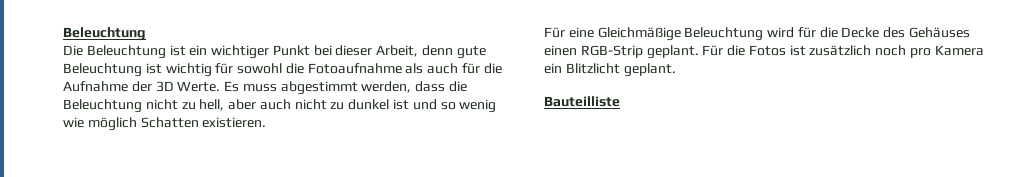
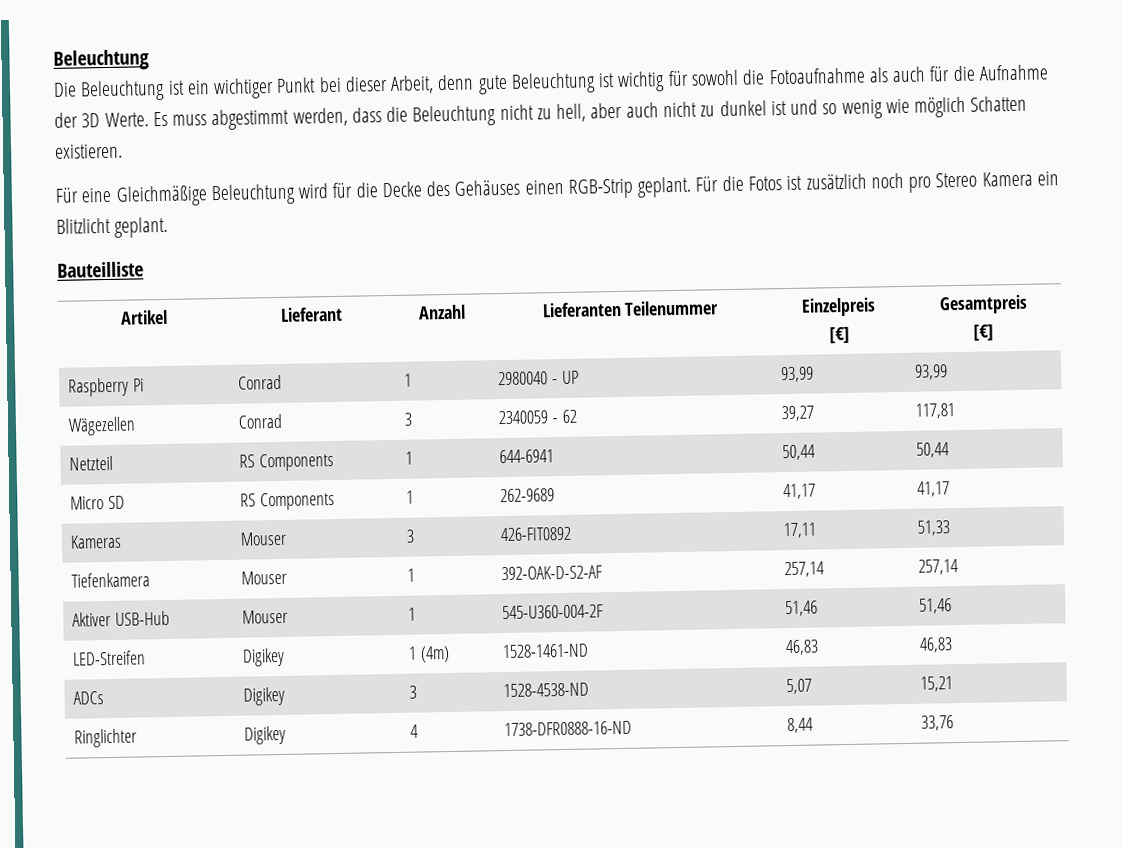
(932, 53) none -> [935,172,978,188] Stereo
(620, 101) none -> [119,309,168,325] [280,306,343,322] [417,304,466,320] [541,300,720,318] [801,297,876,317] [828,326,850,344] [938,294,1028,315] [973,324,994,341] [68,377,144,397] [238,374,283,390] [404,373,413,387] [498,370,579,386] [781,366,815,383] [915,364,949,380] [68,416,137,436] [238,413,284,429] [404,412,414,426] [498,409,577,425] [781,405,815,422] [915,403,956,419] [69,455,114,471] [239,453,334,472] [405,451,414,465] [499,449,555,464] [782,444,816,461] [916,442,950,458] [70,495,125,510] [240,492,335,511] [406,490,415,504] [500,488,556,503] [783,483,817,500] [917,481,951,497] [70,534,123,549] [240,531,288,546] [406,529,416,543] [500,526,573,542] [783,522,818,539] [917,520,952,536] [71,572,151,588] [241,570,288,585] [407,568,416,582] [501,565,604,581] [784,561,825,578] [918,559,959,575] [72,610,170,627] [242,609,289,624] [408,607,417,621] [502,604,605,620] [785,600,819,617] [919,598,953,614] [72,650,147,666] [242,647,286,667] [408,646,450,663] [502,643,590,659] [785,639,820,656] [919,637,954,653] [73,691,105,705] [243,686,286,706] [409,685,418,699] [503,682,590,698] [786,678,813,695] [920,676,954,692] [74,728,138,748] [244,725,287,745] [410,724,419,738] [504,720,633,737] [787,717,814,734] [921,715,955,731] // Artikel | Lieferant | Anzahl | Lieferanten Teilenummer | Einzelpreis // [€] | Gesamtpreis // [€] // Raspberry Pi | Conrad | 1 | 2980040 - UP | 93,99 | 93,99 // Wägezellen | Conrad | 3 | 2340059 - 62 | 39,27 | 117,81 // Netzteil | RS Components | 1 | 644-6941 | 50,44 | 50,44 // Micro SD | RS Components | 1 | 262-9689 | 41,17 | 41,17 // Kameras | Mouser | 3 | 426-FIT0892 | 17,11 | 51,33 // Tiefenkamera | Mouser | 1 | 392-OAK-D-S2-AF | 257,14 | 257,14 // Aktiver USB-Hub | Mouser | 1 | 545-U360-004-2F | 51,46 | 51,46 // LED-Streifen | Digikey | 1 (4m) | 1528-1461-ND | 46,83 | 46,83 // ADCs | Digikey | 3 | 1528-4538-ND | 5,07 | 15,21 // Ringlichter | Digikey | 4 | 1738-DFR0888-16-ND | 8,44 | 33,76

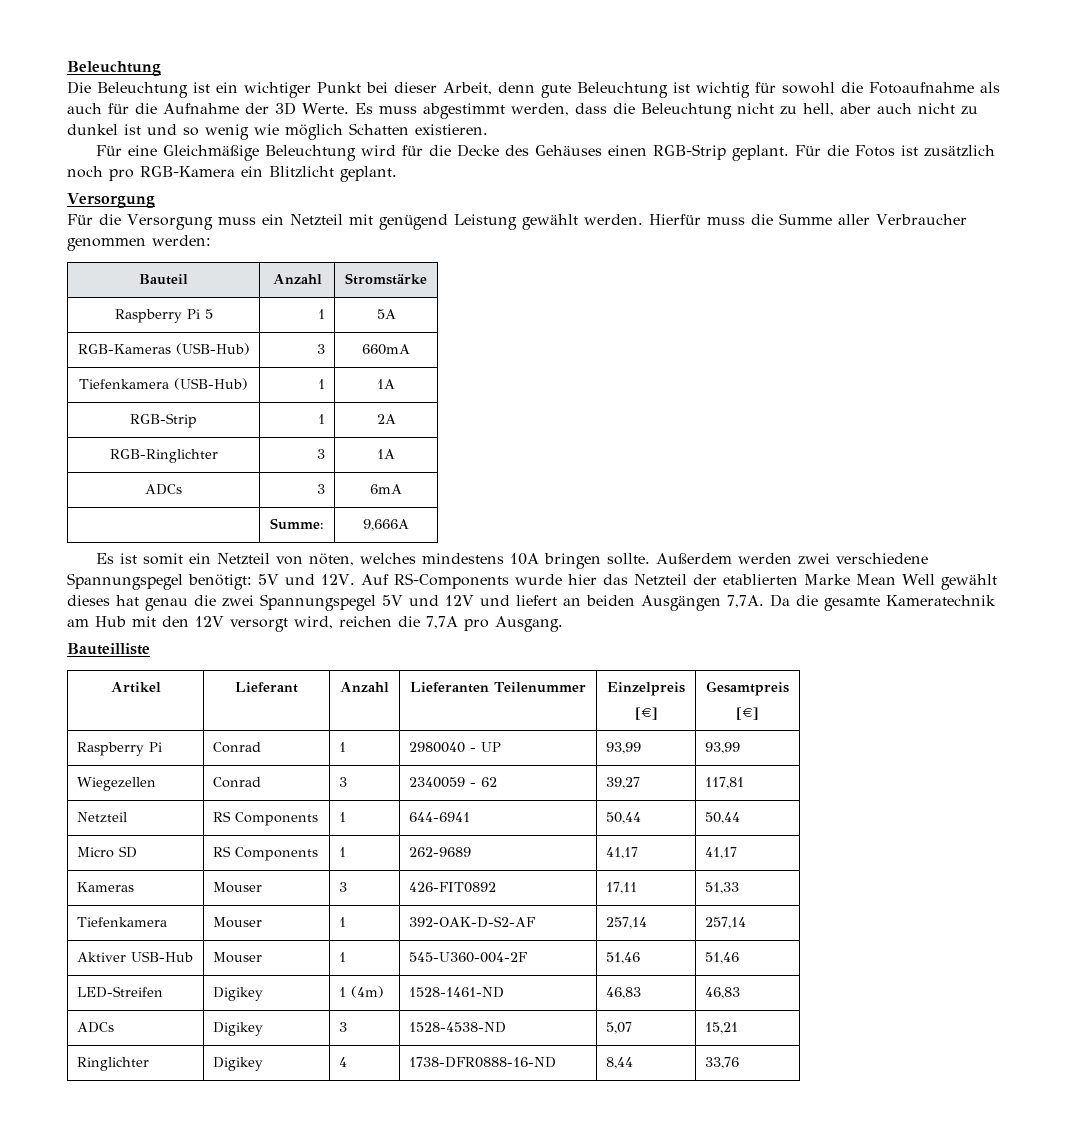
[935,171,1033,188] Stereo Kamera -> [140,166,235,177] RGB-Kamera
(169, 227) none -> [67,193,155,208] [67,213,967,230] [67,235,211,251] [139,274,188,285] [272,274,322,284] [345,273,427,285] [114,309,213,323] [318,309,326,319] [376,309,396,319] [77,343,250,355] [317,344,326,354] [362,344,410,355] [79,378,248,390] [318,379,326,389] [377,379,395,389] [130,413,197,428] [318,414,326,424] [376,414,396,424] [109,449,218,463] [317,449,326,459] [377,449,395,459] [145,484,182,495] [317,484,326,494] [370,484,402,494] [270,518,324,530] [363,519,409,531] [96,553,929,569] [67,573,997,590] [67,594,996,611] [67,616,563,632] // Versorgung // Für die Versorgung muss ein Netzteil mit genügend Leistung gewählt werden. Hierfür muss die Summe aller Verbraucher genommen werden: // Bauteil | Anzahl | Stromstärke // Raspberry Pi 5 | 1 | 5A // RGB-Kameras (USB-Hub) | 3 | 660mA // Tiefenkamera (USB-Hub) | 1 | 1A // RGB-Strip | 1 | 2A // RGB-Ringlichter | 3 | 1A // ADCs | 3 | 6mA // | Summe: | 9,666A // Es ist somit ein Netzteil von nöten, welches mindestens 10A bringen sollte. Außerdem werden zwei verschiedene Spannungspegel benötigt: 5V und 12V. Auf RS-Components wurde hier das Netzteil der etablierten Marke Mean Well gewählt dieses hat genau die zwei Spannungspegel 5V und 12V und liefert an beiden Ausgängen 7,7A. Da die gesamte Kameratechnik am Hub mit den 12V versorgt wird, reichen die 7,7A pro Ausgang.
[68,416,137,436] Wägezellen -> [76,777,156,791] Wiegezellen

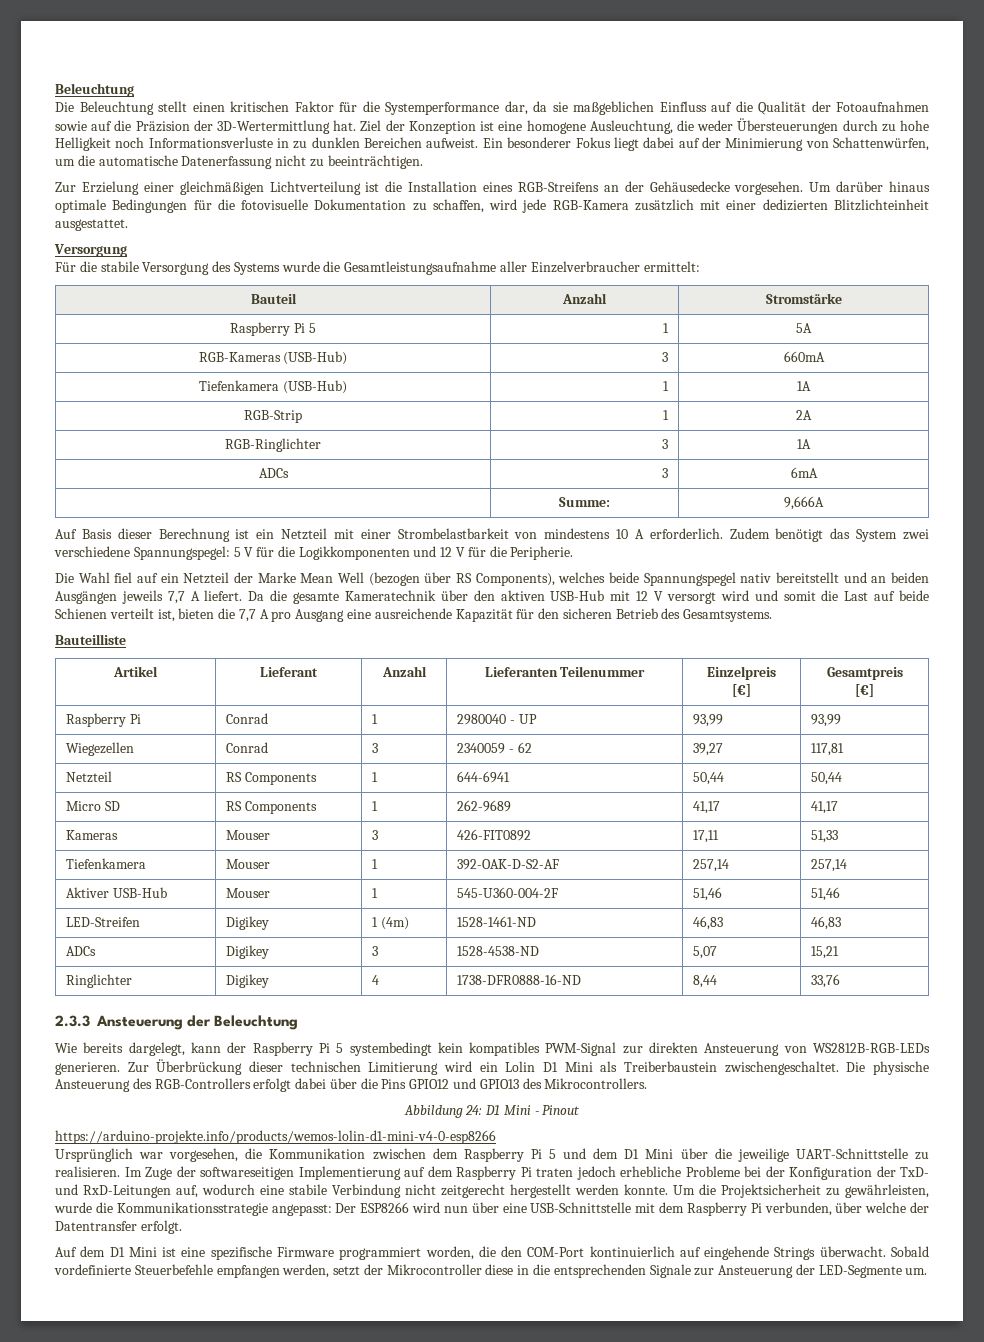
[193,82,1000,98] [67,102,978,119] [67,123,488,140] [96,144,996,161] [67,166,397,182] [67,193,155,208] [67,213,967,230] [67,235,211,251] ist ein wichtiger Punkt bei dieser Arbeit, denn gute Beleuchtung ist wichtig für sowohl die Fotoaufnahme als auch für die Aufnahme der 3D Werte. Es muss abgestimmt werden, dass die Beleuchtung nicht zu hell, aber auch nicht zu dunkel ist und so wenig wie möglich Schatten existieren. // Für eine Gleichmäßige Beleuchtung wird für die Decke des Gehäuses einen RGB-Strip geplant. Für die Fotos ist zusätzlich noch pro RGB-Kamera ein Blitzlicht geplant. // Versorgung // Für die Versorgung muss ein Netzteil mit genügend Leistung gewählt werden. Hierfür muss die Summe aller Verbraucher genommen werden: -> [158,101,929,115] [55,118,930,134] [55,137,930,151] [55,155,423,169] [55,181,930,195] [55,199,929,213] [55,219,128,231] [54,244,127,257] [55,261,700,275] stellt einen kritischen Faktor für die Systemperformance dar, da sie maßgeblichen Einfluss auf die Qualität der Fotoaufnahmen sowie auf die Präzision der 3D-Wertermittlung hat. Ziel der Konzeption ist eine homogene Ausleuchtung, die weder Übersteuerungen durch zu hohe Helligkeit noch Informationsverluste in zu dunklen Bereichen aufweist. Ein besonderer Fokus liegt dabei auf der Minimierung von Schattenwürfen, um die automatische Datenerfassung nicht zu beeinträchtigen. // Zur Erzielung einer gleichmäßigen Lichtverteilung ist die Installation eines RGB-Streifens an der Gehäusedecke vorgesehen. Um darüber hinaus optimale Bedingungen für die fotovisuelle Dokumentation zu schaffen, wird jede RGB-Kamera zusätzlich mit einer dedizierten Blitzlichteinheit ausgestattet. // Versorgung // Für die stabile Versorgung des Systems wurde die Gesamtleistungsaufnahme aller Einzelverbraucher ermittelt:
[96,553,929,569] [67,573,628,590] Es ist somit ein Netzteil von nöten, welches mindestens 10A bringen sollte. Außerdem werden zwei verschiedene Spannungspegel benötigt: 5V und 12V. Auf RS-Components wurde hier das -> [55,528,930,542] [54,546,574,560] [55,572,179,583] Auf Basis dieser Berechnung ist ein Netzteil mit einer Strombelastbarkeit von mindestens 10 A erforderlich. Zudem benötigt das System zwei verschiedene Spannungspegel: 5 V für die Logikkomponenten und 12 V für die Peripherie. // Die Wahl fiel auf ein
[722,574,798,585] etablierten -> (253, 577) none
[940,574,997,590] [67,594,996,611] [67,616,563,632] gewählt dieses hat genau die zwei Spannungspegel 5V und 12V und liefert an beiden Ausgängen 7,7A. Da die gesamte Kameratechnik am Hub mit den 12V versorgt wird, reichen die 7,7A pro Ausgang. -> [368,572,929,586] [55,590,929,604] [55,608,773,622] (bezogen über RS Components), welches beide Spannungspegel nativ bereitstellt und an beiden Ausgängen jeweils 7,7 A liefert. Da die gesamte Kameratechnik über den aktiven USB-Hub mit 12 V versorgt wird und somit die Last auf beide Schienen verteilt ist, bieten die 7,7 A pro Ausgang eine ausreichende Kapazität für den sicheren Betrieb des Gesamtsystems.
(739, 1063) none -> [55,1015,299,1030] [55,1042,930,1056] [55,1059,929,1075] [55,1078,648,1092] [403,1105,581,1118] [55,1130,496,1144] [55,1148,929,1162] [55,1166,929,1180] [55,1184,929,1198] [54,1202,930,1216] [55,1220,182,1234] [55,1246,930,1260] [54,1264,928,1278] // 2.3.3 Ansteuerung der Beleuchtung // Wie bereits dargelegt, kann der Raspberry Pi 5 systembedingt kein kompatibles PWM-Signal zur direkten Ansteuerung von WS2812B-RGB-LEDs generieren. Zur Überbrückung dieser technischen Limitierung wird ein Lolin D1 Mini als Treiberbaustein zwischengeschaltet. Die physische Ansteuerung des RGB-Controllers erfolgt dabei über die Pins GPIO12 und GPIO13 des Mikrocontrollers. // Abbildung 24: D1 Mini - Pinout // https://arduino-projekte.info/products/wemos-lolin-d1-mini-v4-0-esp8266 // Ursprünglich war vorgesehen, die Kommunikation zwischen dem Raspberry Pi 5 und dem D1 Mini über die jeweilige UART-Schnittstelle zu realisieren. Im Zuge der softwareseitigen Implementierung auf dem Raspberry Pi traten jedoch erhebliche Probleme bei der Konfiguration der TxD- und RxD-Leitungen auf, wodurch eine stabile Verbindung nicht zeitgerecht hergestellt werden konnte. Um die Projektsicherheit zu gewährleisten, wurde die Kommunikationsstrategie angepasst: Der ESP8266 wird nun über eine USB-Schnittstelle mit dem Raspberry Pi verbunden, über welche der Datentransfer erfolgt. // Auf dem D1 Mini ist eine spezifische Firmware programmiert worden, die den COM-Port kontinuierlich auf eingehende Strings überwacht. Sobald vordefinierte Steuerbefehle empfangen werden, setzt der Mikrocontroller diese in die entsprechenden Signale zur Ansteuerung der LED-Segmente um.

